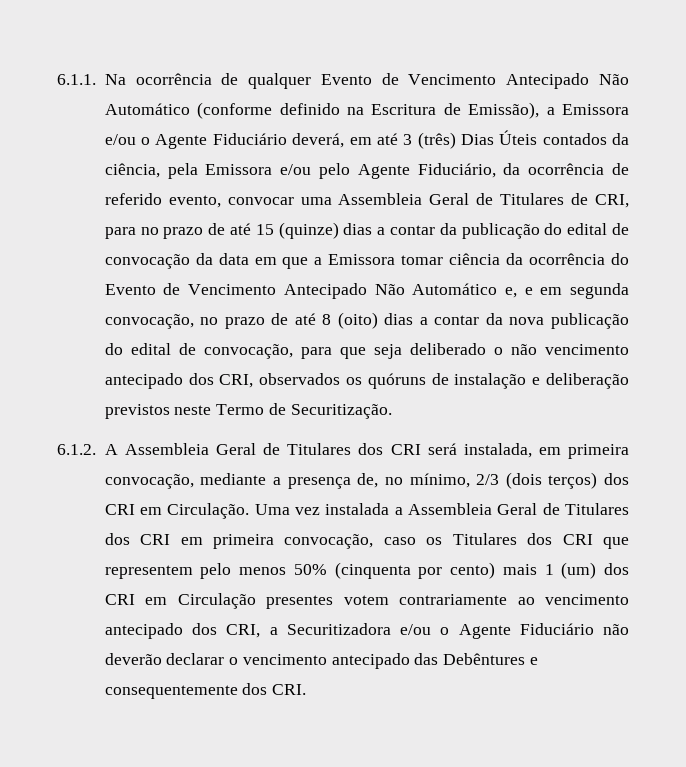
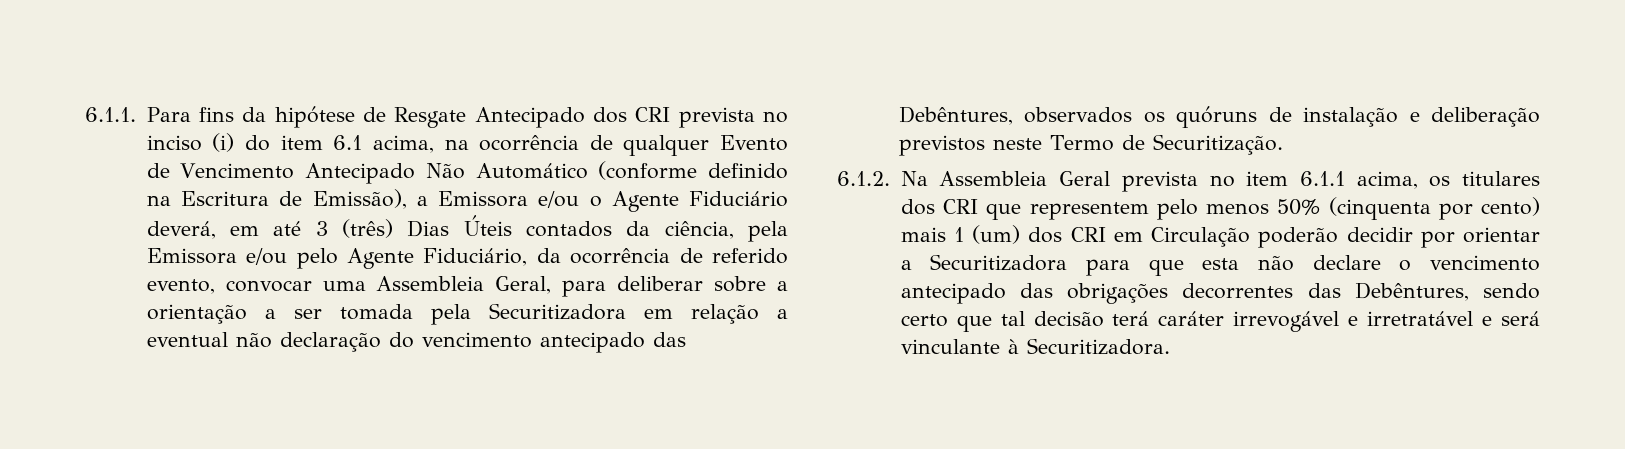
[104,74,126,85] Na -> [146,106,789,128] [146,133,469,153] Para fins da hipótese de Resgate Antecipado dos CRI prevista no inciso (i) do item 6.1 acima, na
[429,193,629,208] [104,222,630,239] [104,253,629,269] [104,283,630,299] [104,312,629,329] [104,343,629,359] [104,373,254,389] Geral de Titulares de CRI, para no prazo de até 15 (quinze) dias a contar da publicação do edital de convocação da data em que a Emissora tomar ciência da ocorrência do Evento de Vencimento Antecipado Não Automático e, e em segunda convocação, no prazo de até 8 (oito) dias a contar da nova publicação do edital de convocação, para que seja deliberado o não vencimento antecipado dos CRI, -> [495,276,788,297] [146,303,788,325] [146,332,686,353] [898,106,1013,125] Geral, para deliberar sobre a orientação a ser tomada pela Securitizadora em relação a eventual não declaração do vencimento antecipado das Debêntures,
[104,443,629,459] [104,472,629,489] [104,503,629,519] [104,533,517,549] A Assembleia Geral de Titulares dos CRI será instalada, em primeira convocação, mediante a presença de, no mínimo, 2/3 (dois terços) dos CRI em Circulação. Uma vez instalada a Assembleia Geral de Titulares dos CRI em primeira convocação, caso os Titulares -> [900,171,1540,192] Na Assembleia Geral prevista no item 6.1.1 acima, os titulares
[266,594,629,609] [104,623,629,639] [104,653,538,669] [104,683,307,699] presentes votem contrariamente ao vencimento antecipado dos CRI, a Securitizadora e/ou o Agente Fiduciário não deverão declarar o vencimento antecipado das Debêntures e consequentemente dos CRI. -> [1258,227,1540,248] [900,254,1540,276] [900,282,1540,304] [900,311,1540,332] [900,338,1170,355] poderão decidir por orientar a Securitizadora para que esta não declare o vencimento antecipado das obrigações decorrentes das Debêntures, sendo certo que tal decisão terá caráter irrevogável e irretratável e será vinculante à Securitizadora.

